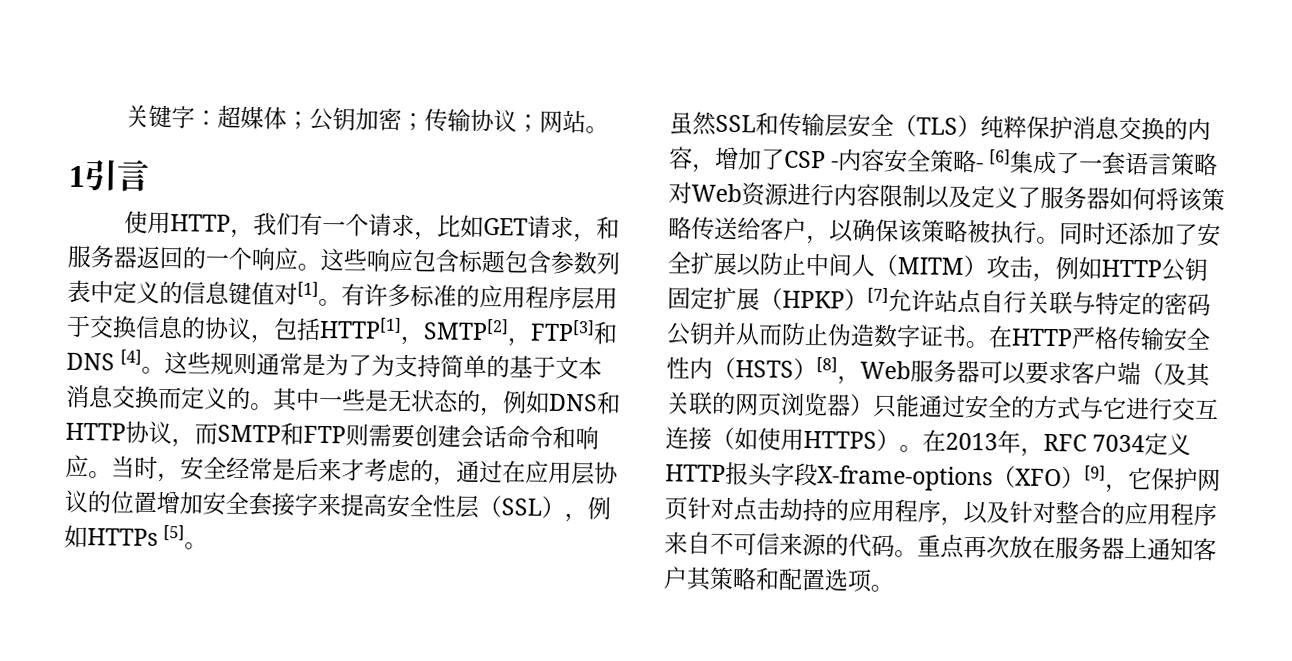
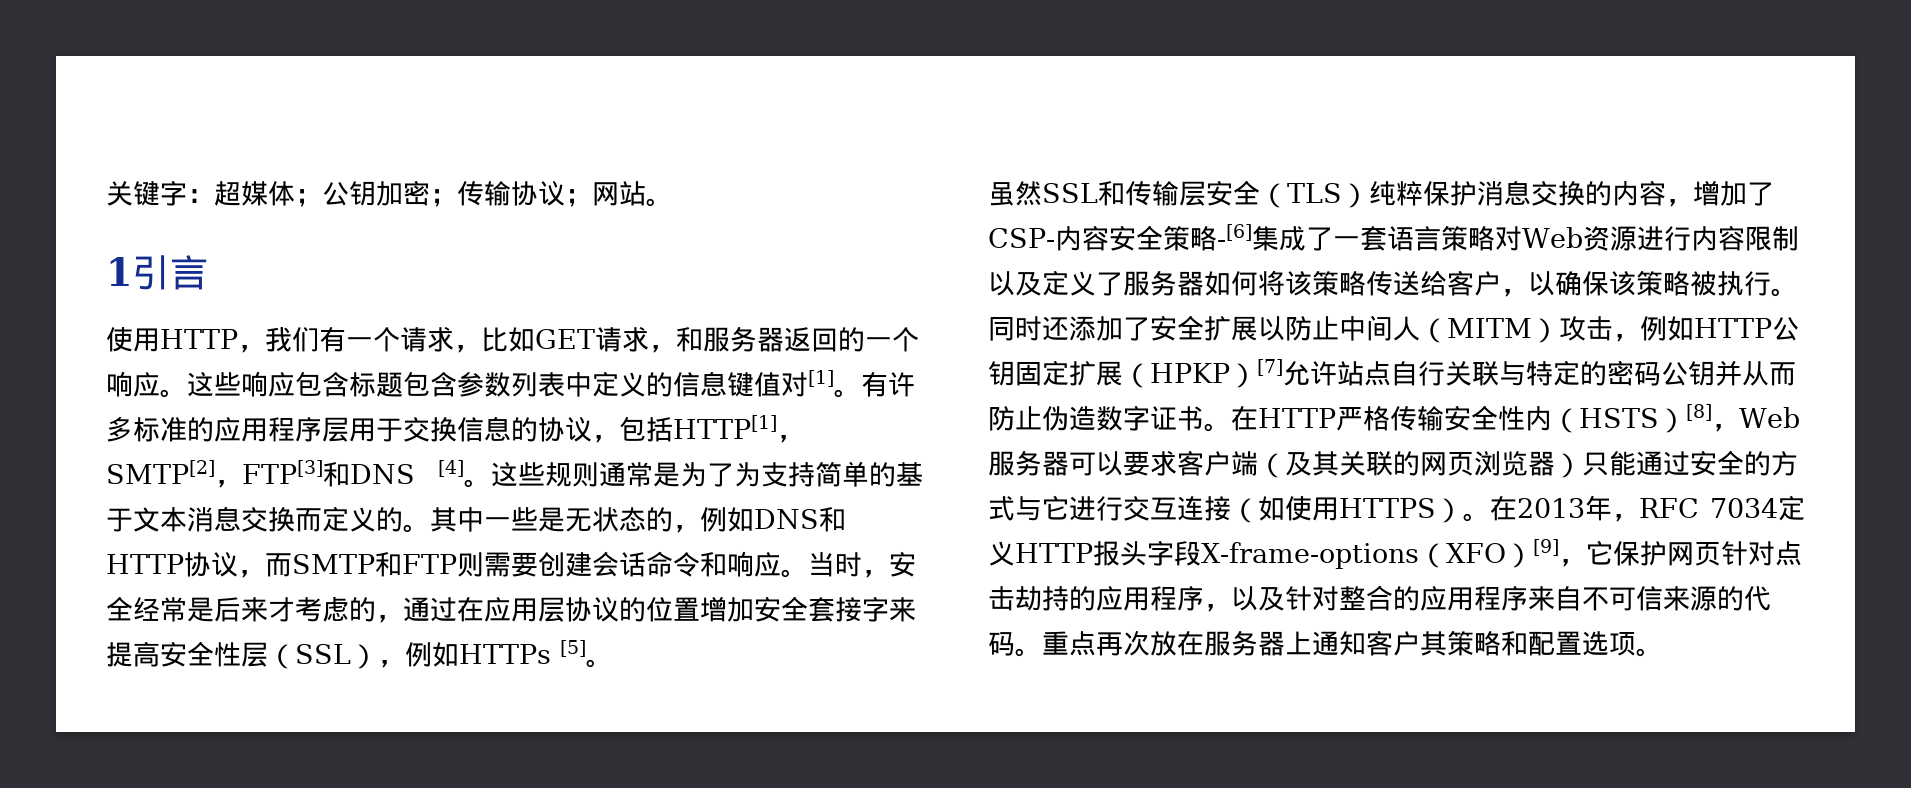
[784,150,840,169] CSP - -> [988,228,1055,248] CSP-
[976,149,1012,171] - [6] -> [1216,224,1252,248] -[6]

